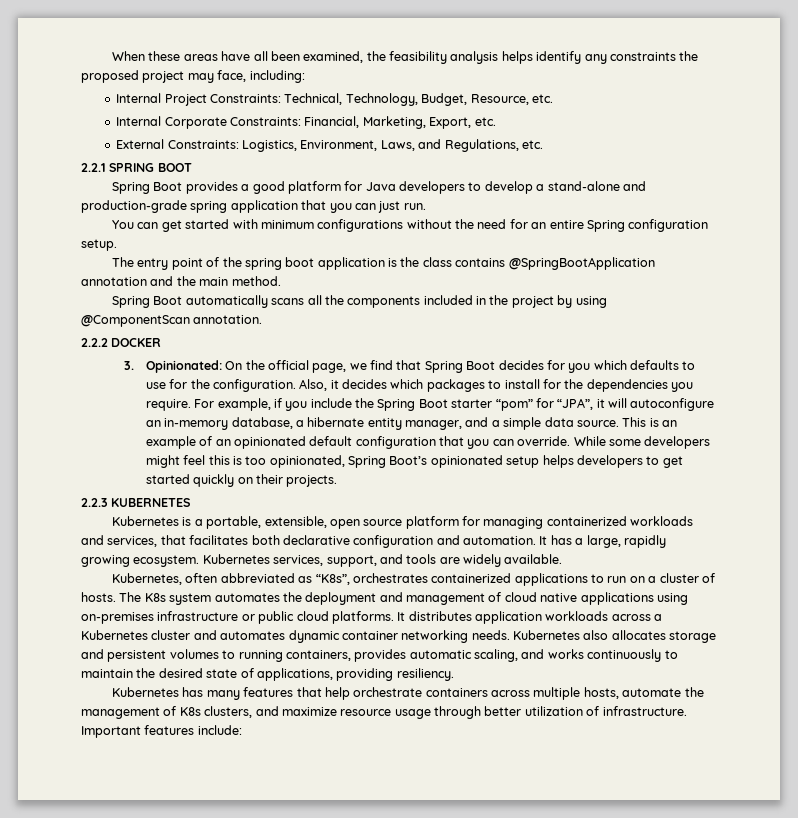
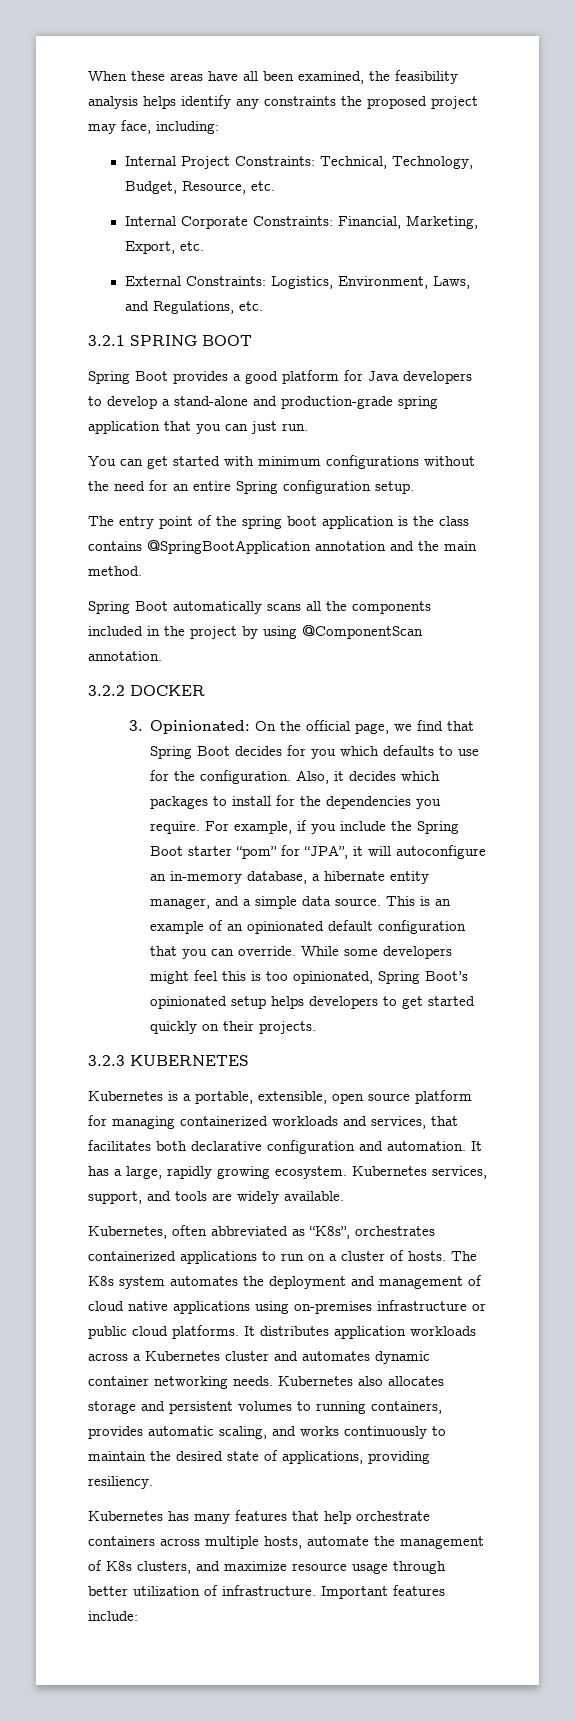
[81,163,106,172] 2.2.1 -> [88,335,125,346] 3.2.1
[81,338,108,347] 2.2.2 -> [88,685,125,696] 3.2.2
[81,498,108,507] 2.2.3 -> [88,1055,125,1066] 3.2.3

